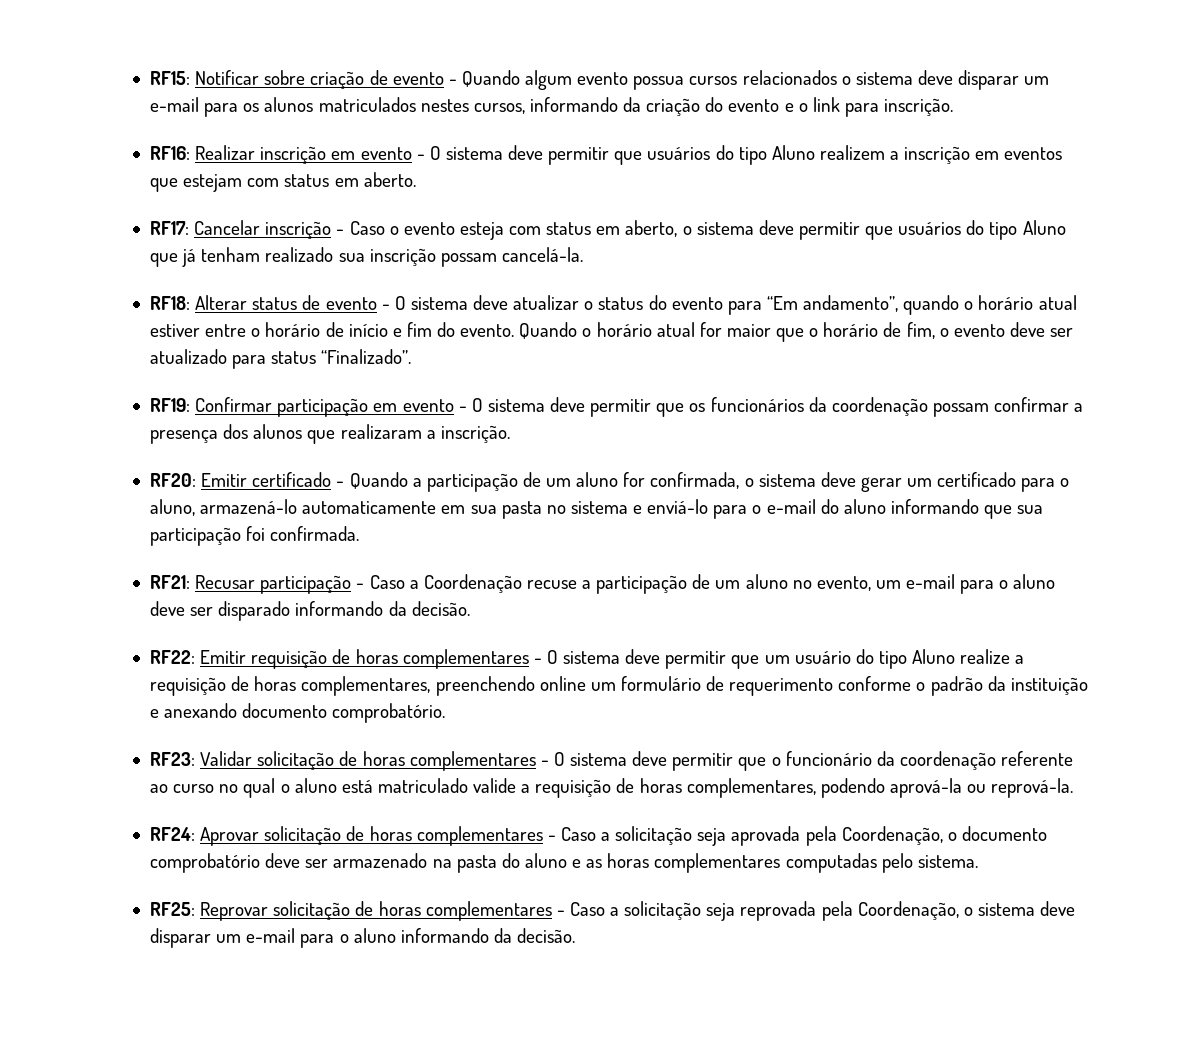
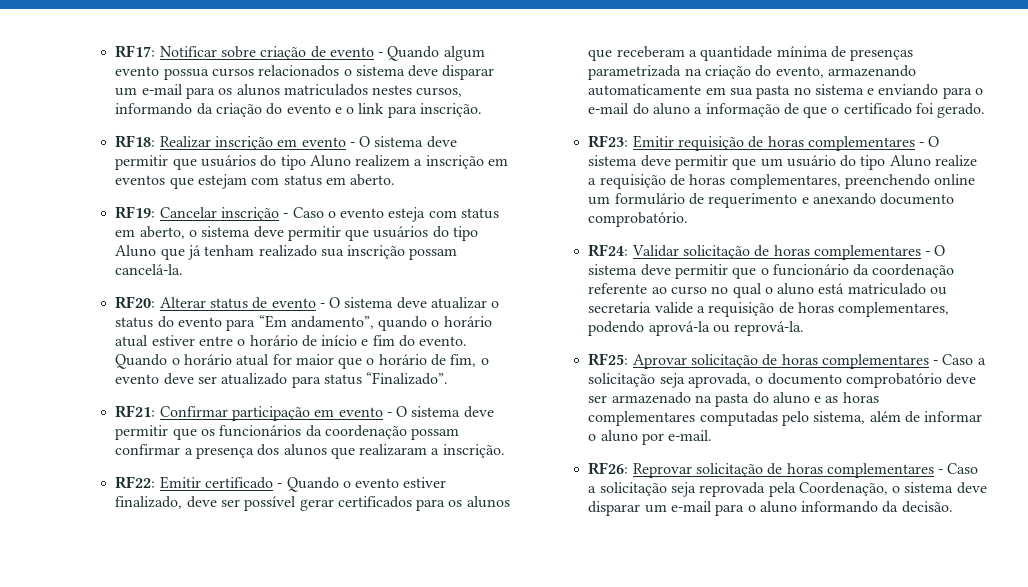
[150,71,191,85] RF15: -> [115,45,156,58] RF17:
[150,146,191,160] RF16: -> [115,135,156,148] RF18:
[150,221,190,235] RF17: -> [115,206,156,219] RF19:
[150,296,191,310] RF18: -> [115,296,156,309] RF20:
[150,398,191,412] RF19: -> [115,405,156,418] RF21:
[150,473,197,487] RF20: -> [115,476,156,489] RF22:
[412,472,1070,492] [150,499,298,516] a participação de um aluno for confirmada, o sistema deve gerar um certificado para o aluno, armazená-lo -> [342,477,447,488] [115,496,510,511] [588,46,914,61] [588,65,916,80] o evento estiver finalizado, deve ser possível gerar certificados para os alunos que receberam a quantidade mínima de presenças parametrizada na criação do evento, armazenando
[647,499,709,514] enviá-lo -> [878,84,939,96] enviando
[890,499,1044,519] [150,526,360,546] [150,574,1056,594] [150,601,470,621] [150,650,196,664] informando que sua participação foi confirmada. // RF21: Recusar participação - Caso a Coordenação recuse a participação de um aluno no evento, um e-mail para o aluno deve ser disparado informando da decisão. // RF22: -> [694,103,986,118] [588,135,629,148] a informação de que o certificado foi gerado. // RF23:
[838,676,1088,696] conforme o padrão da instituição -> (798, 200) none
[150,752,196,766] RF23: -> [588,244,629,257] RF24:
(468, 785) none -> [930,287,948,295] [588,302,652,313] ou secretaria
[150,827,196,841] RF24: -> [588,353,629,366] RF25:
[731,826,943,846] aprovada pela Coordenação, -> [687,373,751,388] aprovada,
[917,855,978,868] [150,902,196,916] sistema. // RF25: -> [813,411,983,424] [588,430,713,445] [588,462,629,475] sistema, além de informar o aluno por e-mail. // RF26:

